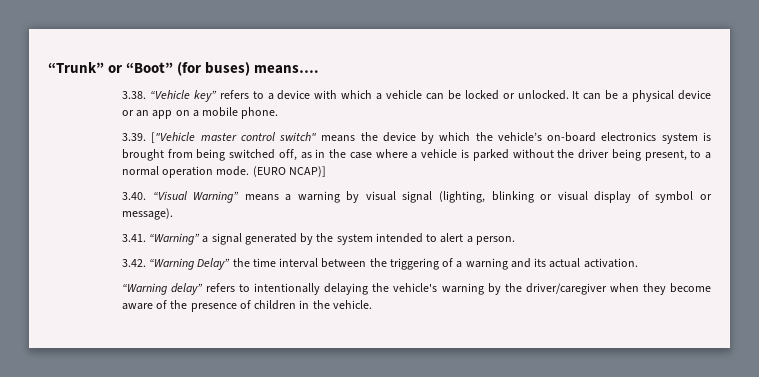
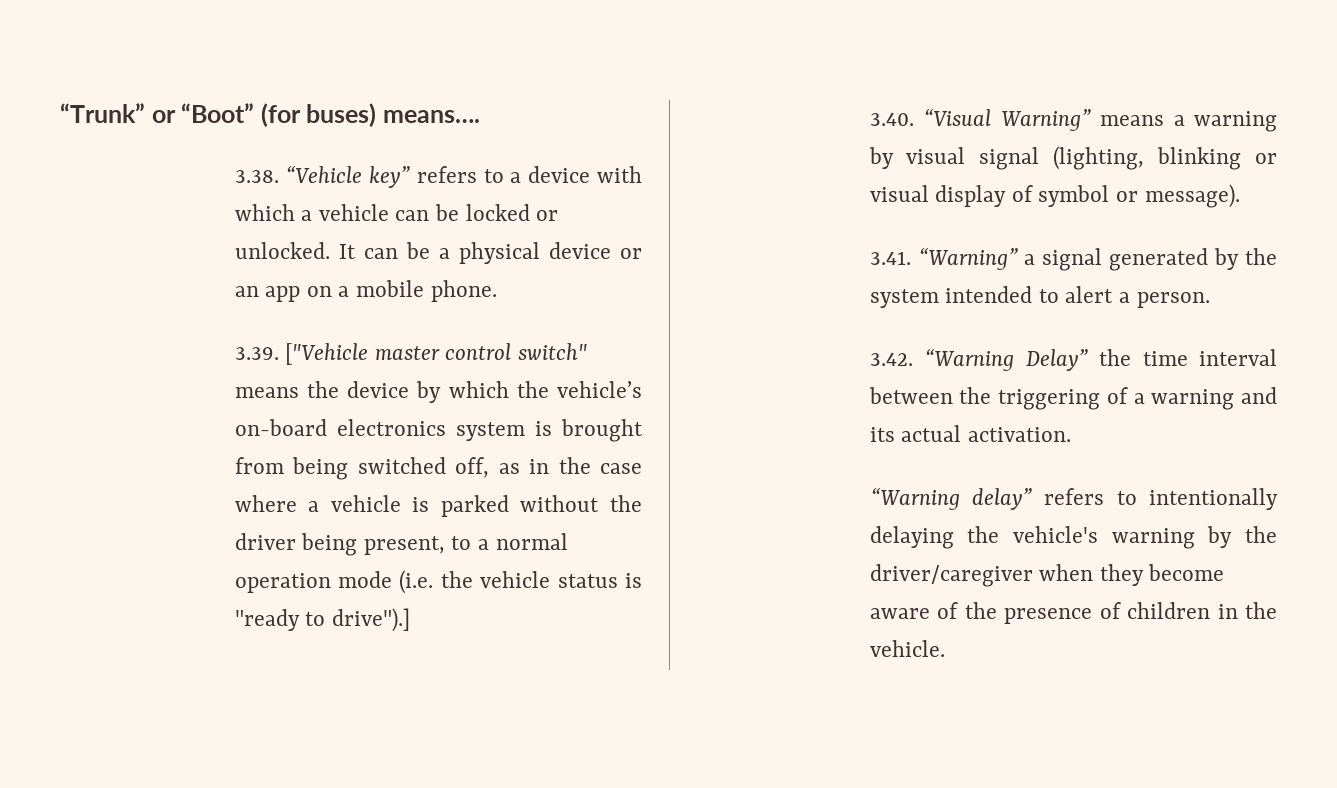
[216,166,326,177] mode. (EURO NCAP)] -> [338,570,642,594] [234,608,410,632] mode (i.e. the vehicle status is "ready to drive").]

